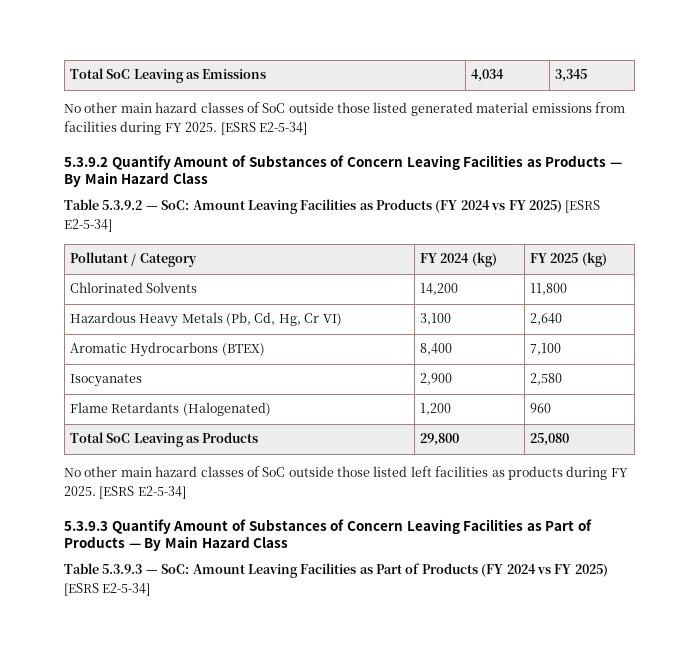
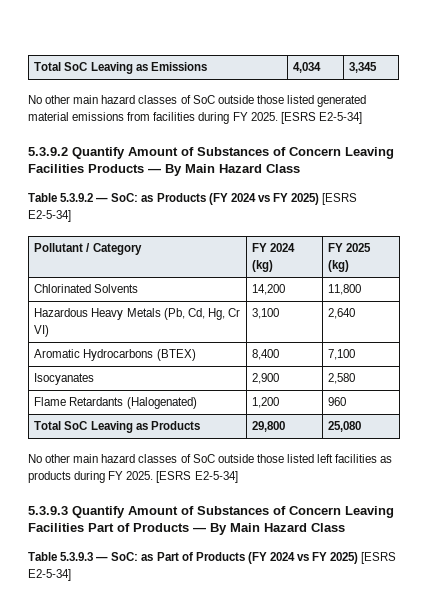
[526,159,542,167] as -> (84, 168) none
[192,199,357,214] Amount Leaving Facilities -> (139, 197) none
[526,523,542,531] as -> (84, 527) none
[192,563,357,578] Amount Leaving Facilities -> (139, 556) none

